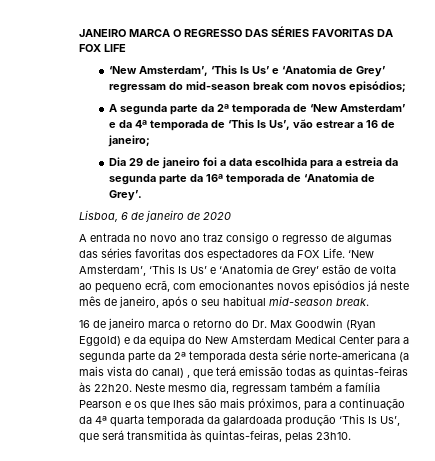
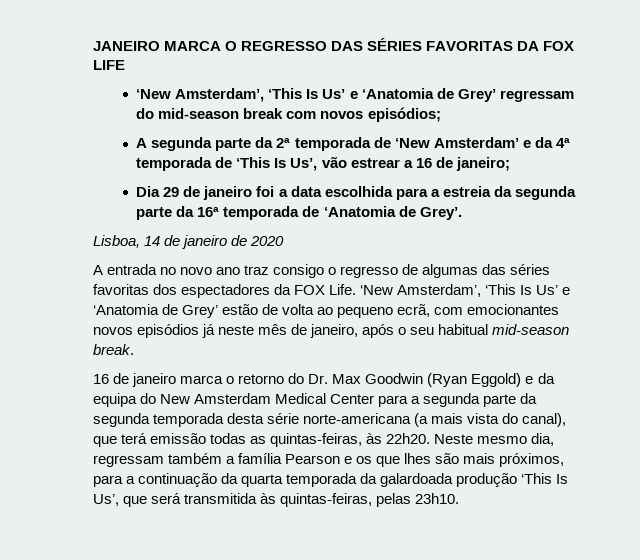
[121,212,129,220] 6 -> [143,236,160,246] 14
[174,352,187,360] 2ª -> [92,413,150,427] segunda
[152,368,191,378] canal) , -> [522,413,567,427] canal),
[334,366,409,379] quintas-feiras -> [270,433,363,447] quintas-feiras,
[95,416,108,424] 4ª -> (238, 478) none

